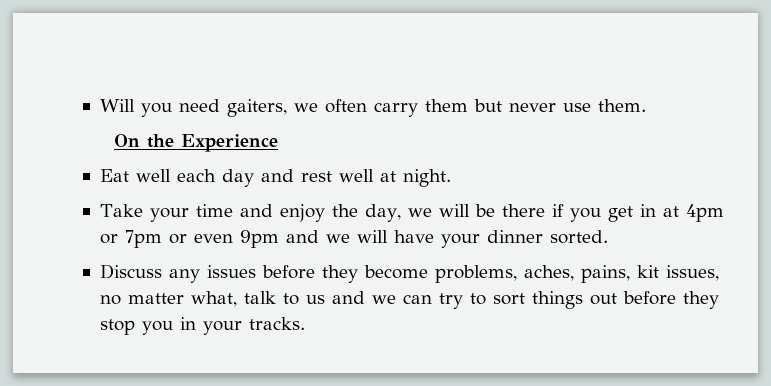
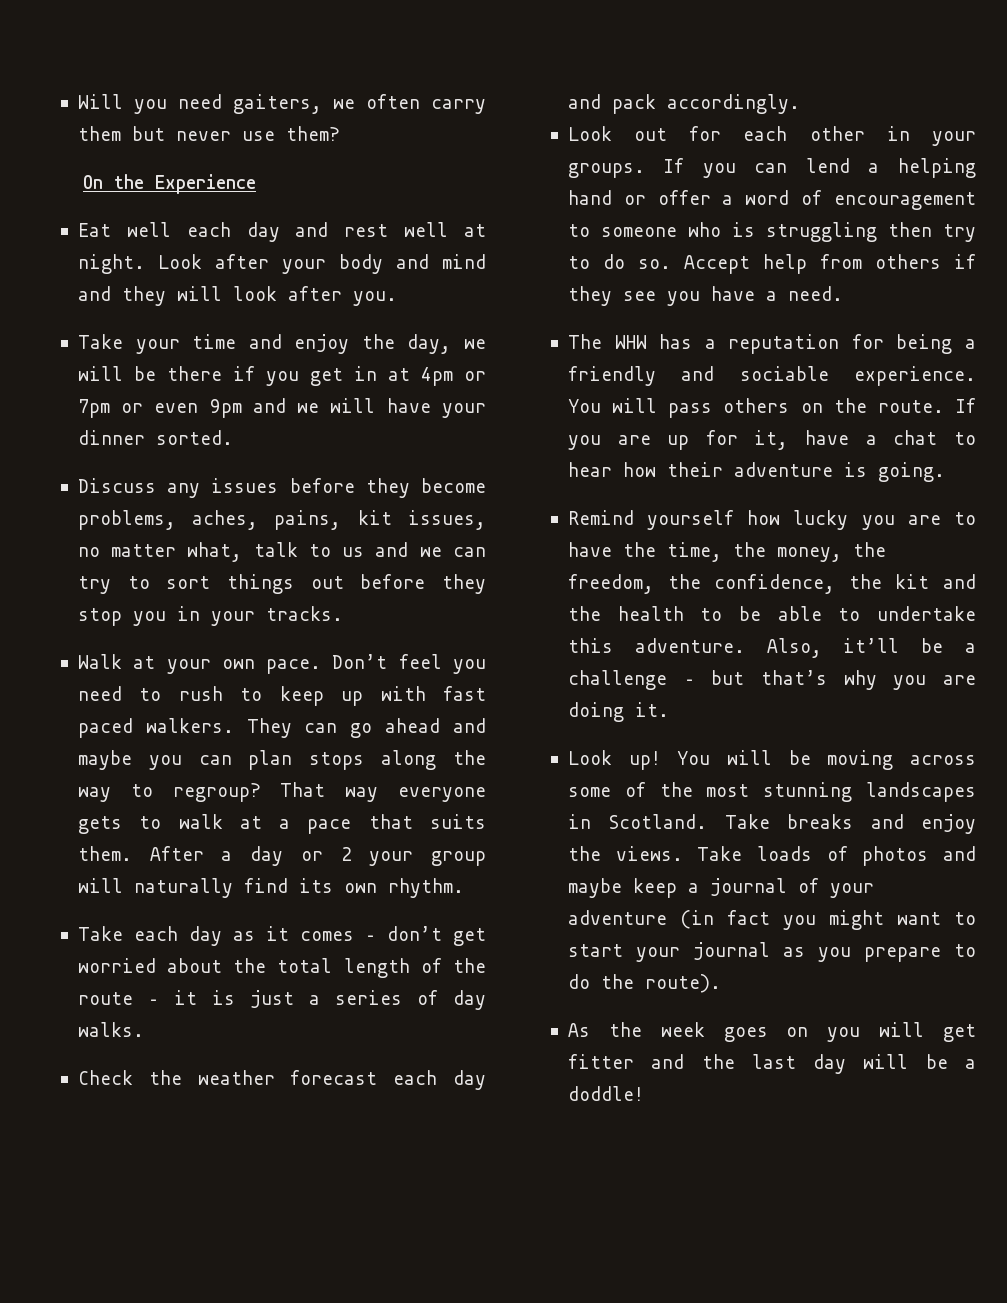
[597,99,646,112] them. -> [285,126,340,141] them?
(451, 178) none -> [157,254,486,274] [77,286,397,306] Look after your body and mind and they will look after you.
(305, 323) none -> [77,654,486,674] [77,686,486,706] [77,718,487,738] [77,750,487,770] [77,782,486,802] [77,814,487,834] [77,846,487,866] [77,878,464,898] [77,926,487,946] [77,958,487,978] [77,990,487,1010] [77,1022,144,1037] [77,1070,486,1090] [567,94,800,114] [567,126,976,146] [567,158,976,178] [567,190,976,210] [567,222,976,242] [567,254,976,274] [567,286,843,306] [567,334,976,354] [567,366,976,386] [567,398,976,418] [567,430,976,450] [567,462,945,482] [567,510,976,530] [567,542,886,562] [567,574,976,594] [567,606,976,621] [567,638,976,658] [567,670,976,690] [567,702,669,722] [567,750,976,770] [567,782,976,802] [567,814,976,834] [567,846,976,866] [567,878,874,898] [567,910,976,930] [567,942,976,962] [567,974,721,993] [567,1022,976,1042] [567,1054,976,1074] [567,1086,644,1101] // Walk at your own pace. Don’t feel you need to rush to keep up with fast paced walkers. They can go ahead and maybe you can plan stops along the way to regroup? That way everyone gets to walk at a pace that suits them. After a day or 2 your group will naturally find its own rhythm. // Take each day as it comes – don’t get worried about the total length of the route – it is just a series of day walks. // Check the weather forecast each day and pack accordingly. // Look out for each other in your groups. If you can lend a helping hand or offer a word of encouragement to someone who is struggling then try to do so. Accept help from others if they see you have a need. // The WHW has a reputation for being a friendly and sociable experience. You will pass others on the route. If you are up for it, have a chat to hear how their adventure is going. // Remind yourself how lucky you are to have the time, the money, the freedom, the confidence, the kit and the health to be able to undertake this adventure. Also, it’ll be a challenge – but that’s why you are doing it. // Look up! You will be moving across some of the most stunning landscapes in Scotland. Take breaks and enjoy the views. Take loads of photos and maybe keep a journal of your adventure (in fact you might want to start your journal as you prepare to do the route). // As the week goes on you will get fitter and the last day will be a doddle!

